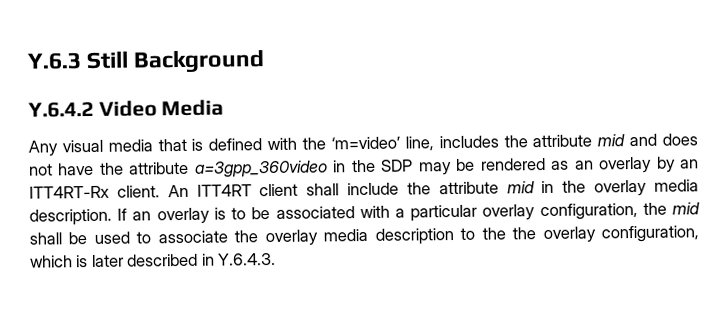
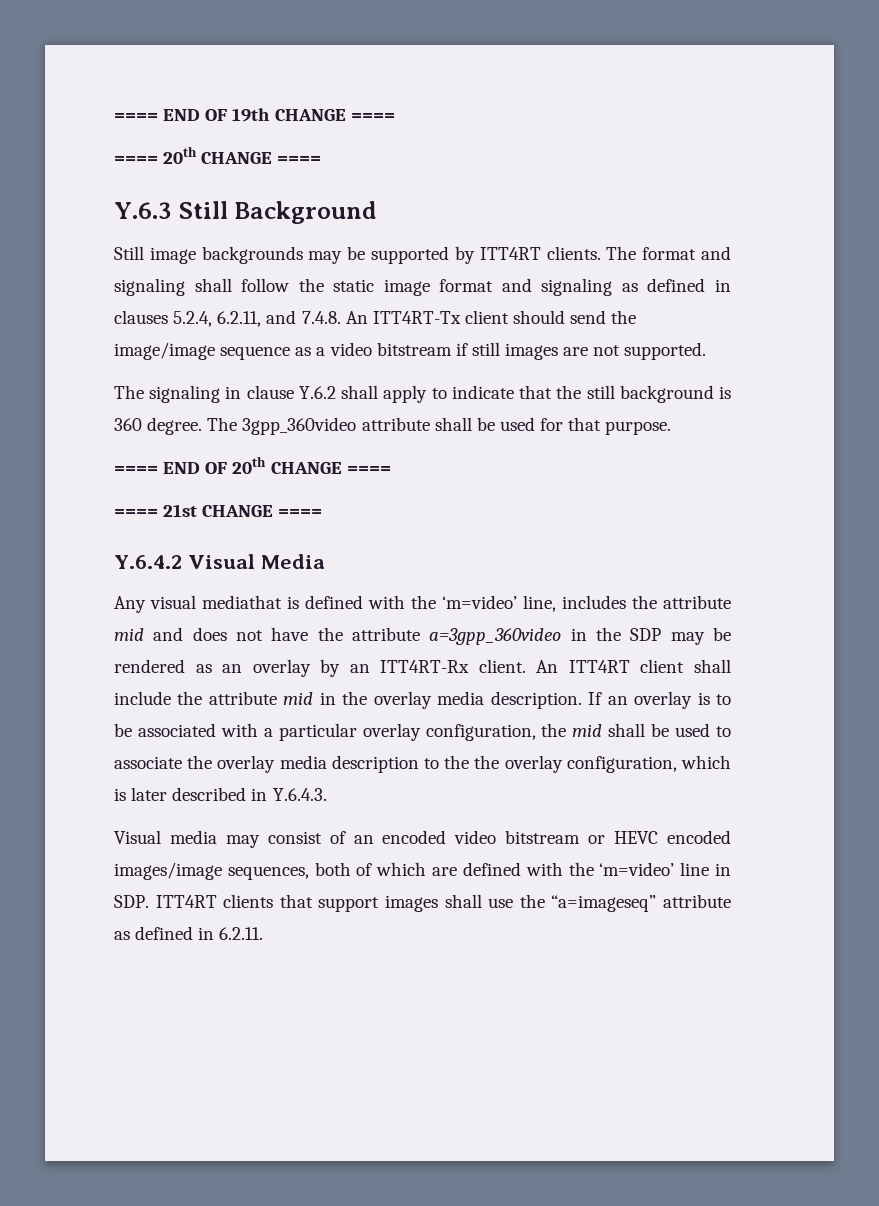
[27,49,266,74] Y.6.3 Still Background -> [114,108,395,122] [114,146,322,164] [114,201,378,224] [114,246,731,264] [114,278,731,296] [114,310,637,327] [114,342,707,360] [114,385,731,403] [114,417,672,435] [114,456,391,474] [114,504,323,517] ==== END OF 19th CHANGE ==== // ==== 20th CHANGE ==== // Y.6.3 Still Background // Still image backgrounds may be supported by ITT4RT clients. The format and signaling shall follow the static image format and signaling as defined in clauses 5.2.4, 6.2.11, and 7.4.8. An ITT4RT-Tx client should send the image/image sequence as a video bitstream if still images are not supported. // The signaling in clause Y.6.2 shall apply to indicate that the still background is 360 degree. The 3gpp_360video attribute shall be used for that purpose. // ==== END OF 20th CHANGE ==== // ==== 21st CHANGE ====
[98,100,157,117] Video -> [187,554,255,569] Visual
[107,138,187,152] media that -> [202,595,282,609] mediathat
(277, 259) none -> [114,830,731,848] [114,862,731,880] [114,894,732,912] [114,926,264,940] // Visual media may consist of an encoded video bitstream or HEVC encoded images/image sequences, both of which are defined with the ‘m=video’ line in SDP. ITT4RT clients that support images shall use the “a=imageseq” attribute as defined in 6.2.11.

